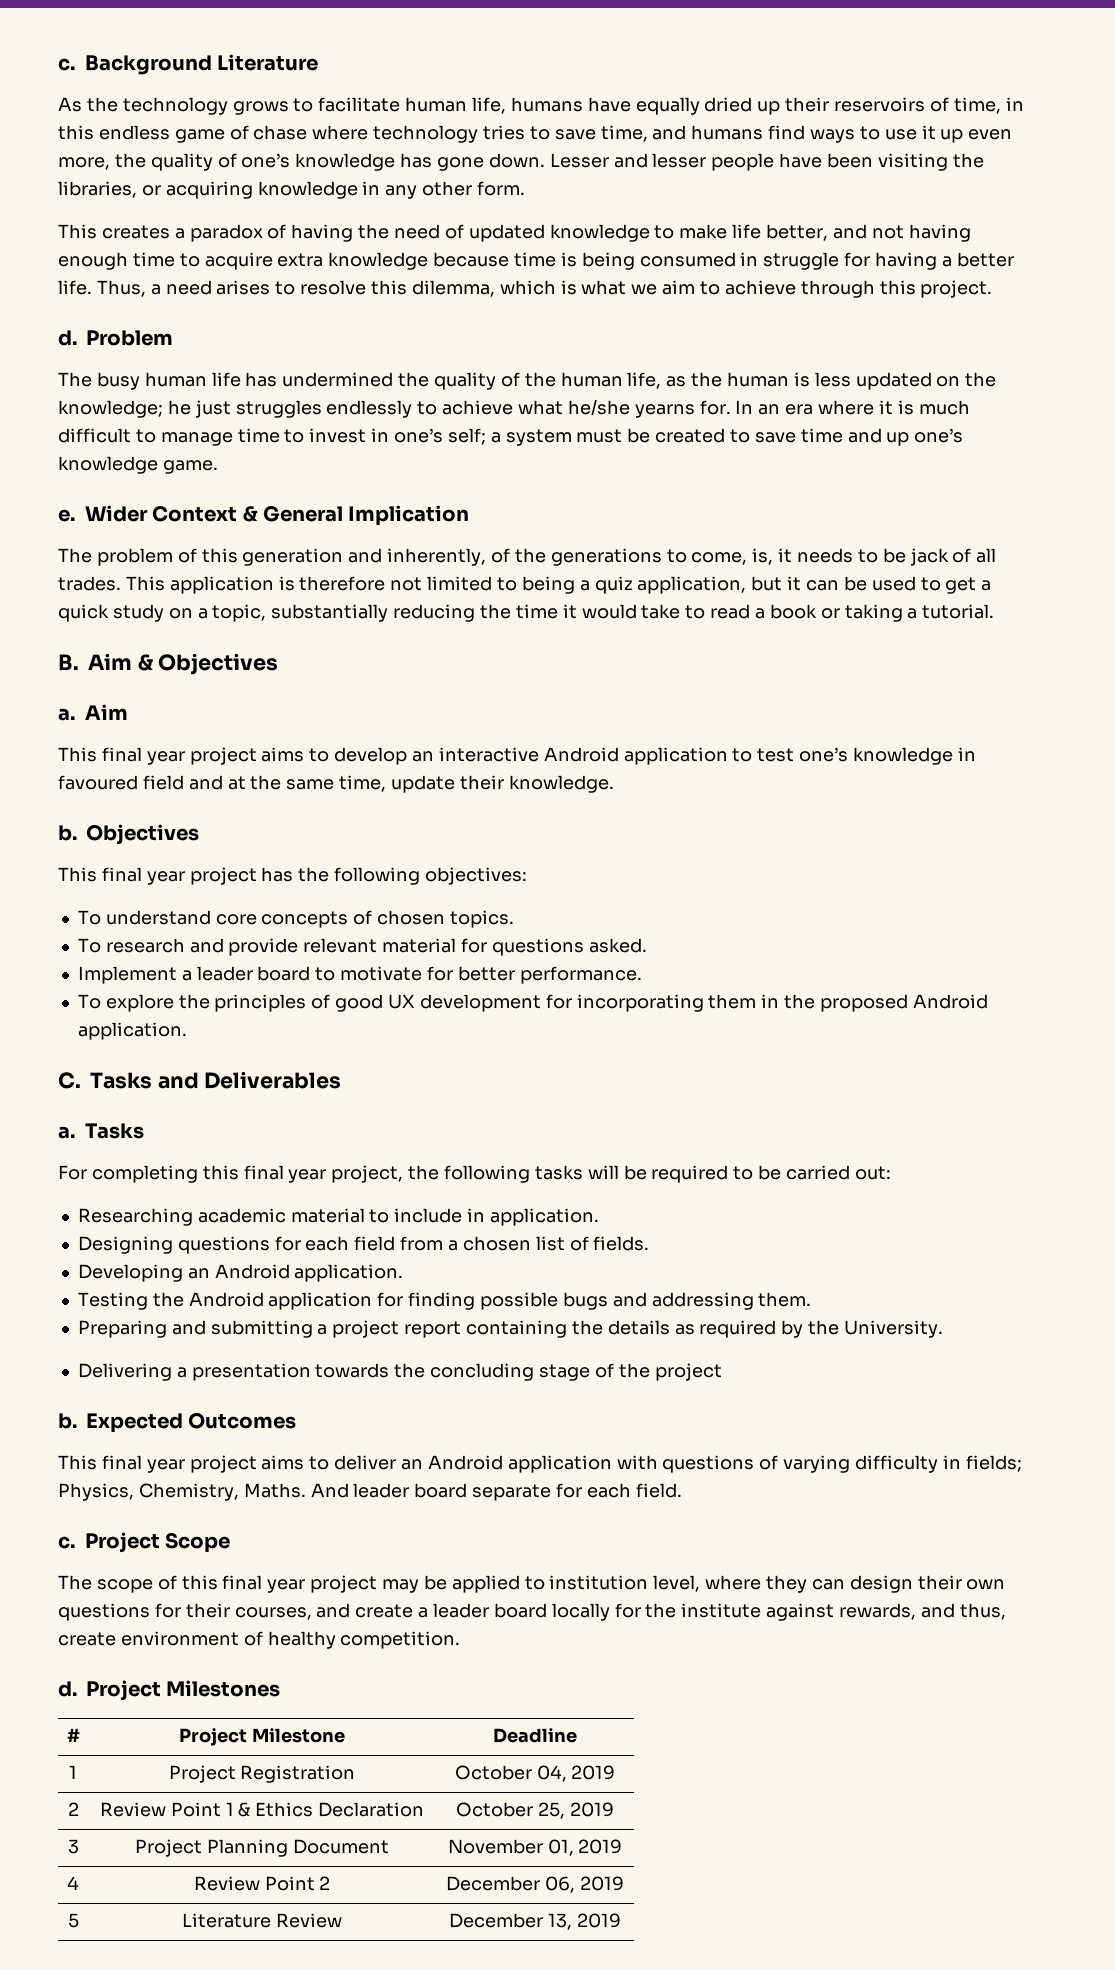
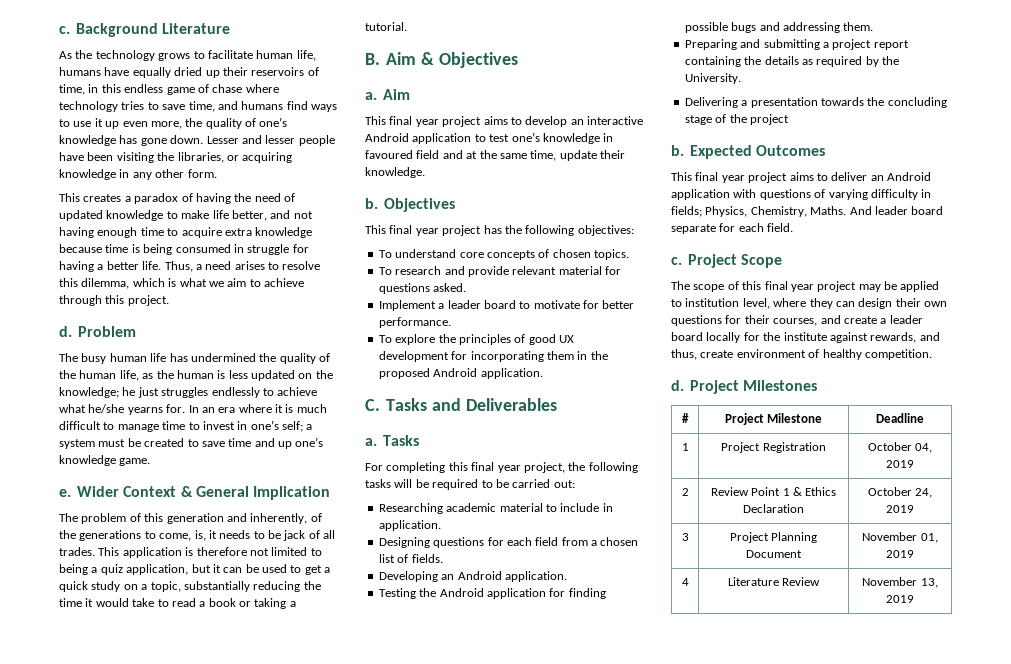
[538,1802,565,1819] 25, -> [915,488,933,498] 24,
[193,1876,331,1891] [446,1876,624,1893] [67,1913,79,1928] | Review Point 2 | December 06, 2019 // 5 -> (689, 582) none
[449,1913,544,1928] December -> [862,577,918,586] November

